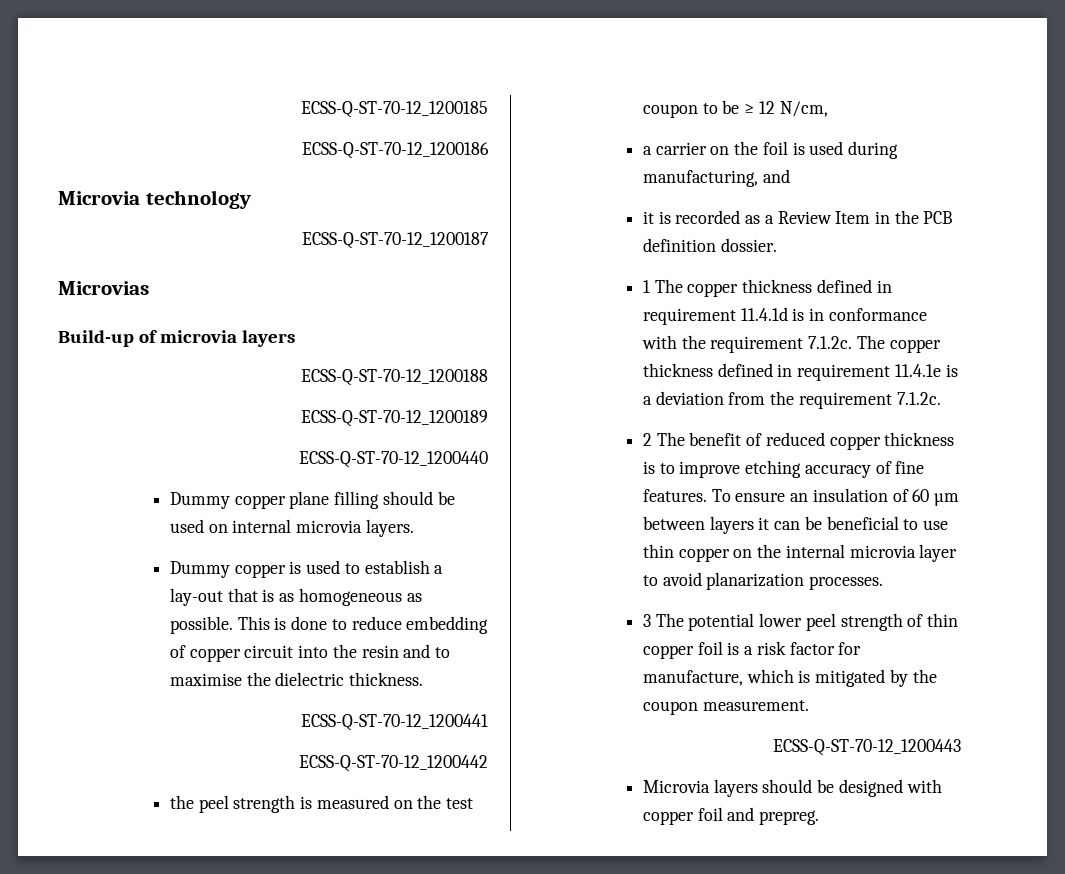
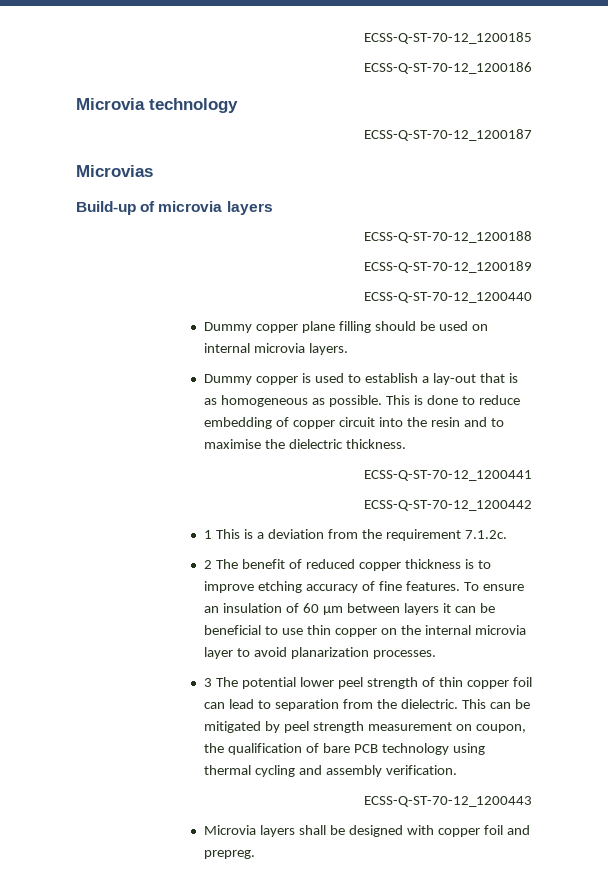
[169,795,473,813] [642,100,828,118] [642,141,898,159] [642,169,790,187] [642,210,953,224] [642,238,777,252] [642,279,892,297] [642,307,927,325] [641,335,941,353] [642,363,941,381] the peel strength is measured on the test coupon to be ≥ 12 N/cm, // a carrier on the foil is used during manufacturing, and // it is recorded as a Review Item in the PCB definition dossier. // 1 The copper thickness defined in requirement 11.4.1d is in conformance with the requirement 7.1.2c. The copper thickness defined in requirement 11.4.1e -> [204,529,241,539] 1 This
[727,641,862,655] [642,669,937,687] [642,700,809,715] is a risk factor for manufacture, which is mitigated by the coupon measurement. -> [204,699,530,711] [204,721,526,733] [204,743,485,755] [204,765,458,777] can lead to separation from the dielectric. This can be mitigated by peel strength measurement on coupon, the qualification of bare PCB technology using thermal cycling and assembly verification.
[762,779,813,793] should -> [299,825,327,835] shall

